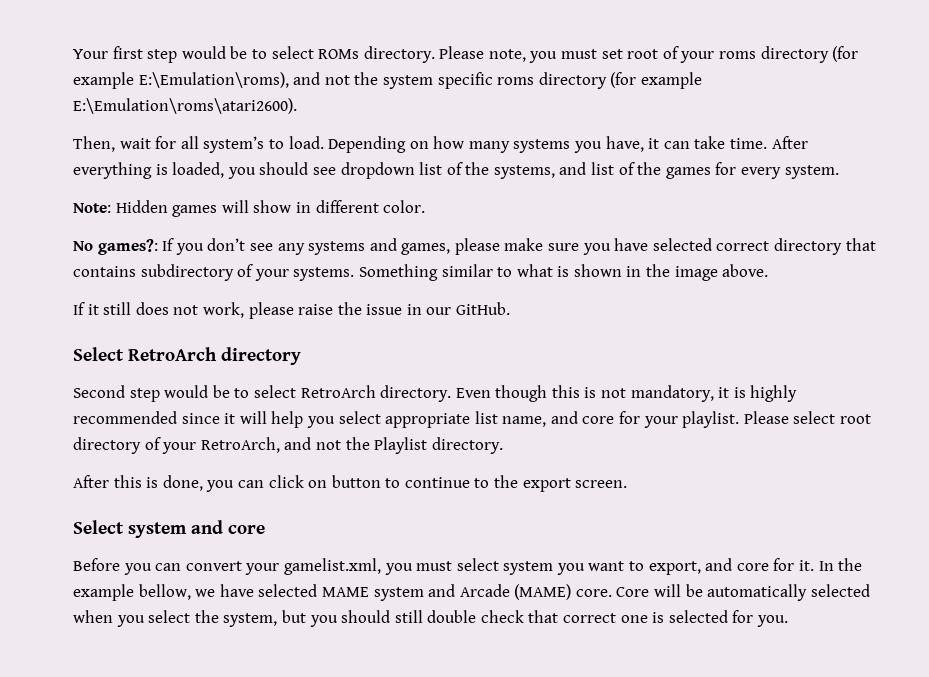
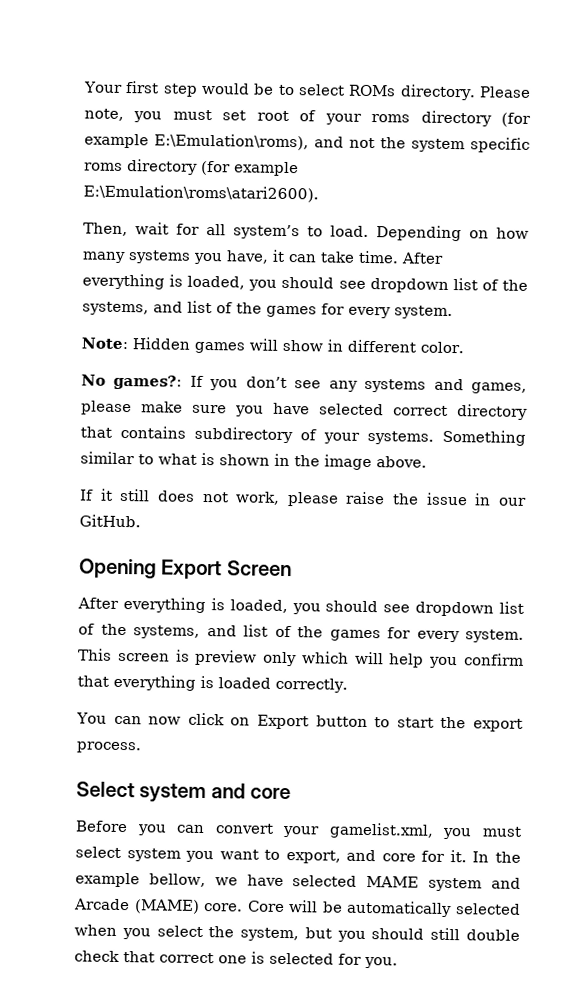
[73,347,301,365] [73,385,798,402] [73,411,872,428] [73,437,503,454] [73,475,264,492] Select RetroArch directory // Second step would be to select RetroArch directory. Even though this is not mandatory, it is highly recommended since it will help you select appropriate list name, and core for your playlist. Please select root directory of your RetroArch, and not the Playlist directory. // After this is done, you can -> [79,558,292,580] [77,597,524,617] [78,623,524,643] [78,648,524,669] [77,674,348,693] [76,712,182,725] Opening Export Screen // After everything is loaded, you should see dropdown list of the systems, and list of the games for every system. This screen is preview only which will help you confirm that everything is loaded correctly. // You can now
(328, 484) none -> [256,714,309,730] Export
[404,477,490,488] continue to -> [396,717,434,728] start
[575,480,628,488] screen. -> [76,741,142,754] process.

